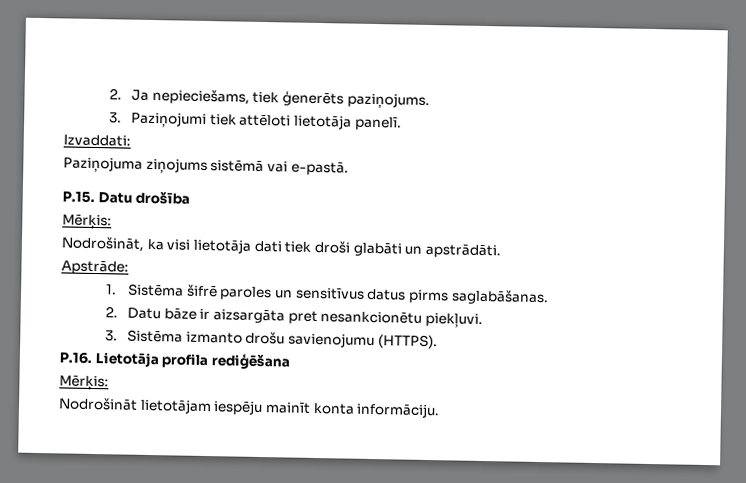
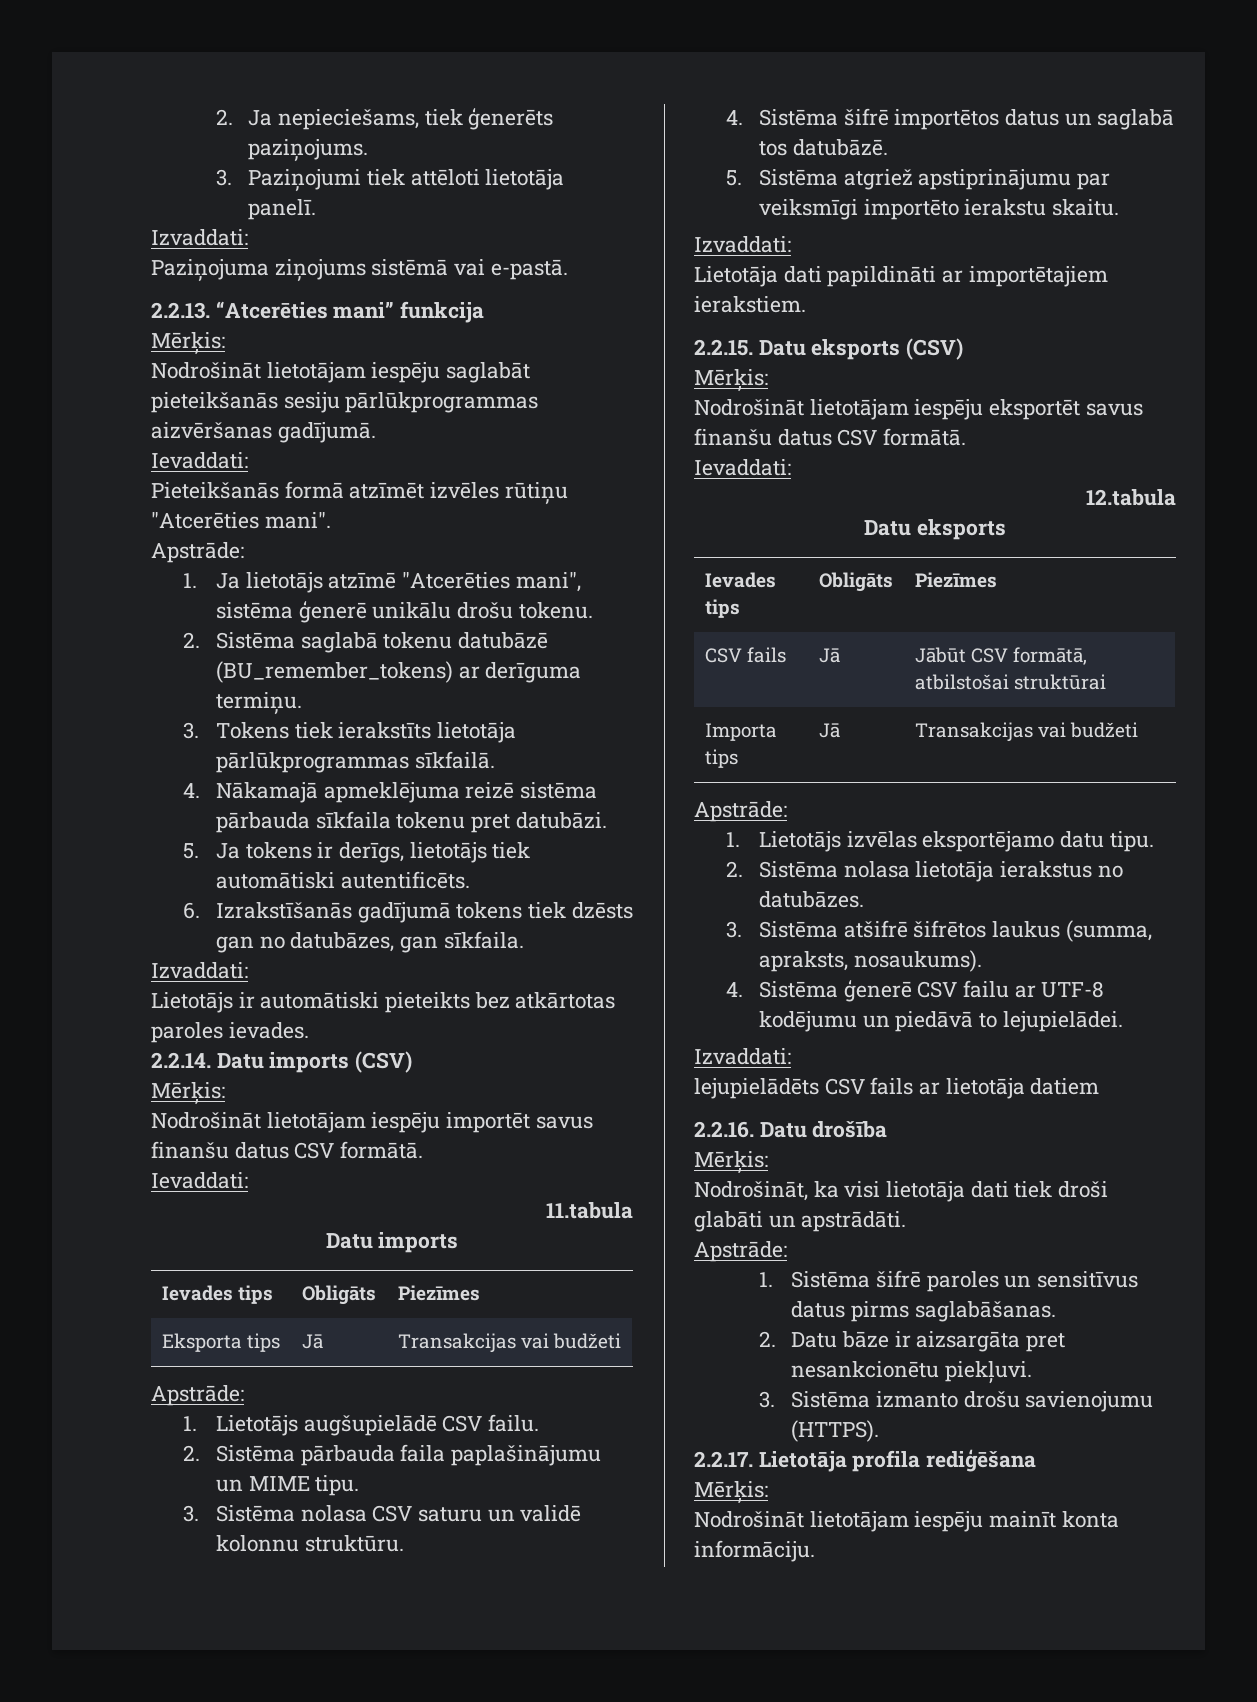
[62,191,95,203] P.15. -> [151,301,485,323] [151,332,225,355] [151,362,531,383] [151,392,539,413] [151,422,376,443] [151,452,248,469] [151,481,568,505] [151,512,331,529] [151,542,244,563] [183,572,581,593] [215,601,593,623] [183,632,548,653] [215,661,582,683] [215,692,302,715] [183,722,516,743] [215,751,495,773] [183,782,597,803] [215,811,607,833] [183,842,531,863] [215,871,470,889] [183,902,633,923] [215,931,524,953] [151,962,248,979] [151,992,616,1013] [151,1022,309,1043] [151,1051,413,1073] [151,1082,225,1105] [151,1112,593,1133] [151,1141,424,1159] [151,1172,248,1189] [546,1202,633,1219] [325,1232,459,1253] [161,1285,273,1304] [301,1285,376,1305] [397,1285,480,1301] [161,1333,280,1352] [301,1334,323,1349] [397,1333,621,1353] [151,1385,244,1406] [183,1414,539,1436] [183,1444,601,1466] [215,1475,360,1496] [183,1505,582,1522] [215,1535,404,1552] [726,108,1175,130] [758,139,888,156] [726,169,1110,190] [758,199,1119,220] [694,236,791,253] [694,266,1108,287] [694,296,806,313] [694,338,964,360] [694,369,768,392] [694,399,1143,420] [694,428,967,446] [694,459,791,476] [1086,489,1176,506] [864,519,1006,540] [704,572,776,588] [704,599,740,618] [818,572,893,592] [914,572,997,588] [704,647,786,663] [818,648,840,663] [914,647,1087,665] [914,674,1106,690] [704,723,777,741] [704,749,738,768] [818,723,840,738] [914,722,1138,742] [694,801,787,822] [726,831,1154,852] [726,861,1123,882] [758,891,864,908] [726,920,1152,942] [758,950,982,972] [726,980,1105,1002] [758,1011,1123,1032] [694,1048,791,1065] [694,1077,1100,1099] [694,1121,754,1138] 2.2.13. “Atcerēties mani” funkcija // Mērķis: // Nodrošināt lietotājam iespēju saglabāt pieteikšanās sesiju pārlūkprogrammas aizvēršanas gadījumā. // Ievaddati: // Pieteikšanās formā atzīmēt izvēles rūtiņu "Atcerēties mani". // Apstrāde: // 1. Ja lietotājs atzīmē "Atcerēties mani", sistēma ģenerē unikālu drošu tokenu. // 2. Sistēma saglabā tokenu datubāzē (BU_remember_tokens) ar derīguma termiņu. // 3. Tokens tiek ierakstīts lietotāja pārlūkprogrammas sīkfailā. // 4. Nākamajā apmeklējuma reizē sistēma pārbauda sīkfaila tokenu pret datubāzi. // 5. Ja tokens ir derīgs, lietotājs tiek automātiski autentificēts. // 6. Izrakstīšanās gadījumā tokens tiek dzēsts gan no datubāzes, gan sīkfaila. // Izvaddati: // Lietotājs ir automātiski pieteikts bez atkārtotas paroles ievades. // 2.2.14. Datu imports (CSV) // Mērķis: // Nodrošināt lietotājam iespēju importēt savus finanšu datus CSV formātā. // Ievaddati: // 11.tabula // Datu imports // Ievades tips | Obligāts | Piezīmes // Eksporta tips | Jā | Transakcijas vai budžeti // Apstrāde: // 1. Lietotājs augšupielādē CSV failu. // 2. Sistēma pārbauda faila paplašinājumu un MIME tipu. // 3. Sistēma nolasa CSV saturu un validē kolonnu struktūru. // 4. Sistēma šifrē importētos datus un saglabā tos datubāzē. // 5. Sistēma atgriež apstiprinājumu par veiksmīgi importēto ierakstu skaitu. // Izvaddati: // Lietotāja dati papildināti ar importētajiem ierakstiem. // 2.2.15. Datu eksports (CSV) // Mērķis: // Nodrošināt lietotājam iespēju eksportēt savus finanšu datus CSV formātā. // Ievaddati: // 12.tabula // Datu eksports // Ievades tips | Obligāts | Piezīmes // CSV fails | Jā | Jābūt CSV formātā, atbilstošai struktūrai // Importa tips | Jā | Transakcijas vai budžeti // Apstrāde: // 1. Lietotājs izvēlas eksportējamo datu tipu. // 2. Sistēma nolasa lietotāja ierakstus no datubāzes. // 3. Sistēma atšifrē šifrētos laukus (summa, apraksts, nosaukums). // 4. Sistēma ģenerē CSV failu ar UTF-8 kodējumu un piedāvā to lejupielādei. // Izvaddati: // lejupielādēts CSV fails ar lietotāja datiem // 2.2.16.
[59,352,92,364] P.16. -> [694,1451,753,1467] 2.2.17.

